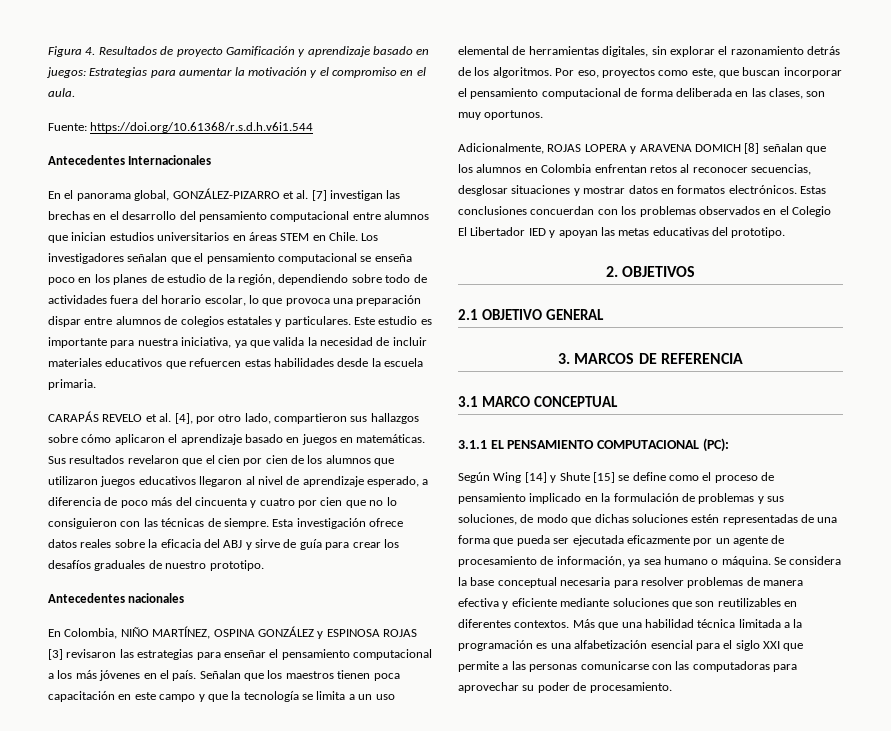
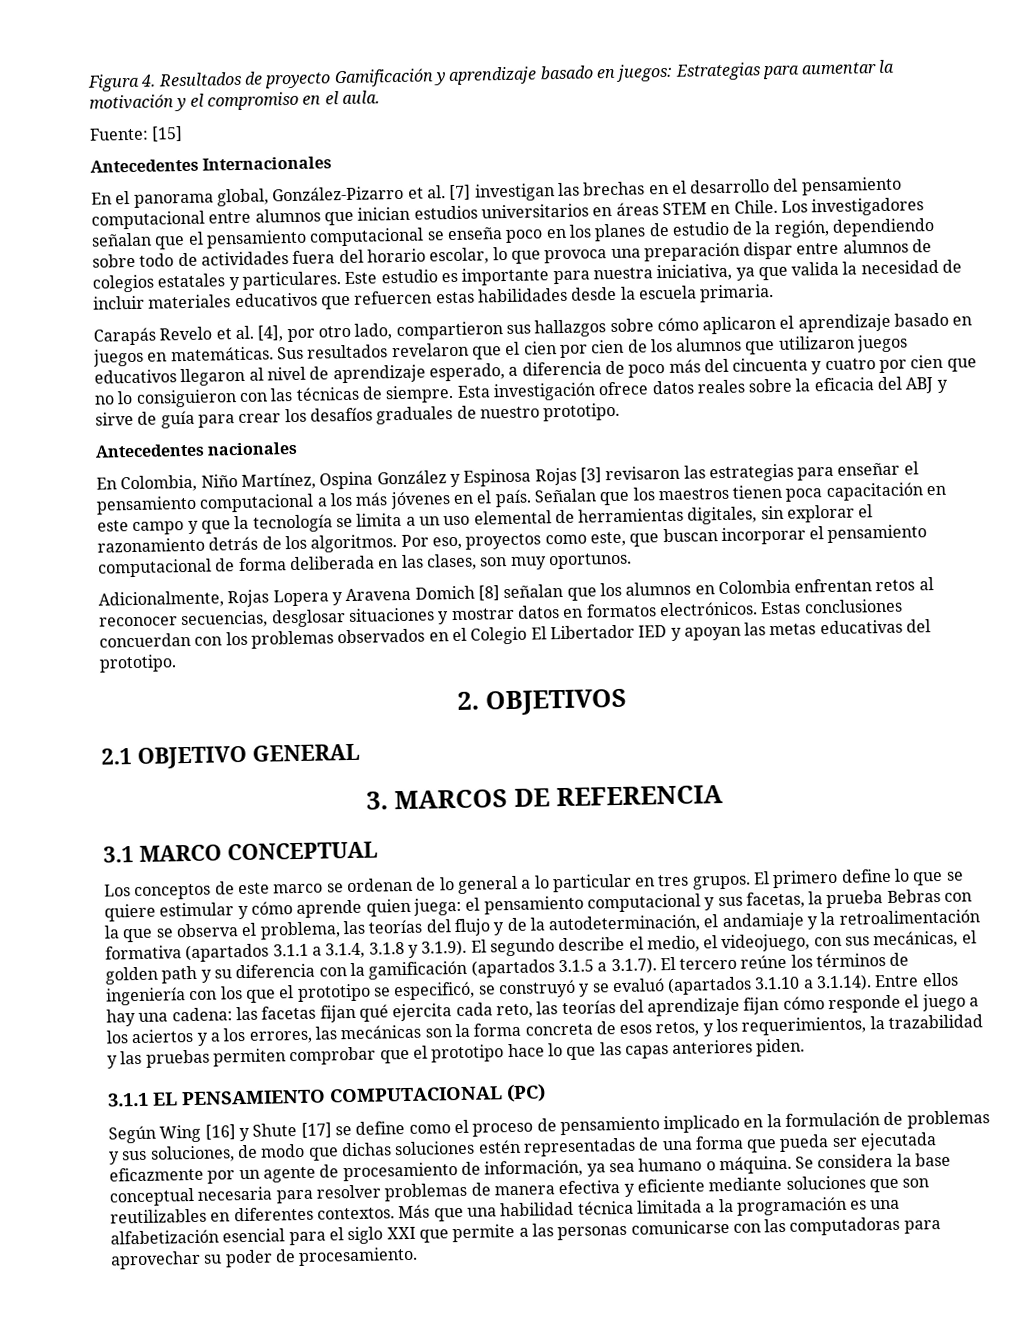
[90,122,314,133] https://doi.org/10.61368/r.s.d.h.v6i1.544 -> [151,125,184,142] [15]
[172,188,280,199] GONZÁLEZ-PIZARRO -> [272,185,405,202] González-Pizarro
[48,411,143,422] CARAPÁS REVELO -> [93,326,213,346] Carapás Revelo
[120,626,417,639] NIÑO MARTÍNEZ, OSPINA GONZÁLEZ y ESPINOSA ROJAS -> [200,467,577,490] Niño Martínez, Ospina González y Espinosa Rojas
[547,144,741,154] ROJAS LOPERA y ARAVENA DOMICH -> [227,585,475,608] Rojas Lopera y Aravena Domich
(618, 401) none -> [104,868,964,901] [104,888,973,922] [104,909,980,943] [105,930,977,963] [105,952,910,985] [106,972,959,1006] [106,993,980,1027] [106,1014,984,1046] [107,1038,806,1069] // Los conceptos de este marco se ordenan de lo general a lo particular en tres grupos. El primero define lo que se quiere estimular y cómo aprende quien juega: el pensamiento computacional y sus facetas, la prueba Bebras con la que se observa el problema, las teorías del flujo y de la autodeterminación, el andamiaje y la retroalimentación formativa (apartados 3.1.1 a 3.1.4, 3.1.8 y 3.1.9). El segundo describe el medio, el videojuego, con sus mecánicas, el golden path y su diferencia con la gamificación (apartados 3.1.5 a 3.1.7). El tercero reúne los términos de ingeniería con los que el prototipo se especificó, se construyó y se evaluó (apartados 3.1.10 a 3.1.14). Entre ellos hay una cadena: las facetas fijan qué ejercita cada reto, las teorías del aprendizaje fijan cómo responde el juego a los aciertos y a los errores, las mecánicas son la forma concreta de esos retos, y los requerimientos, la trazabilidad y las pruebas permiten comprobar que el prototipo hace lo que las capas anteriores piden.
[702,438,729,452] (PC): -> [506,1083,546,1103] (PC)
[524,472,547,483] [14] -> [204,1124,236,1140] [16]
[592,472,615,483] [15] -> [300,1122,332,1138] [17]

